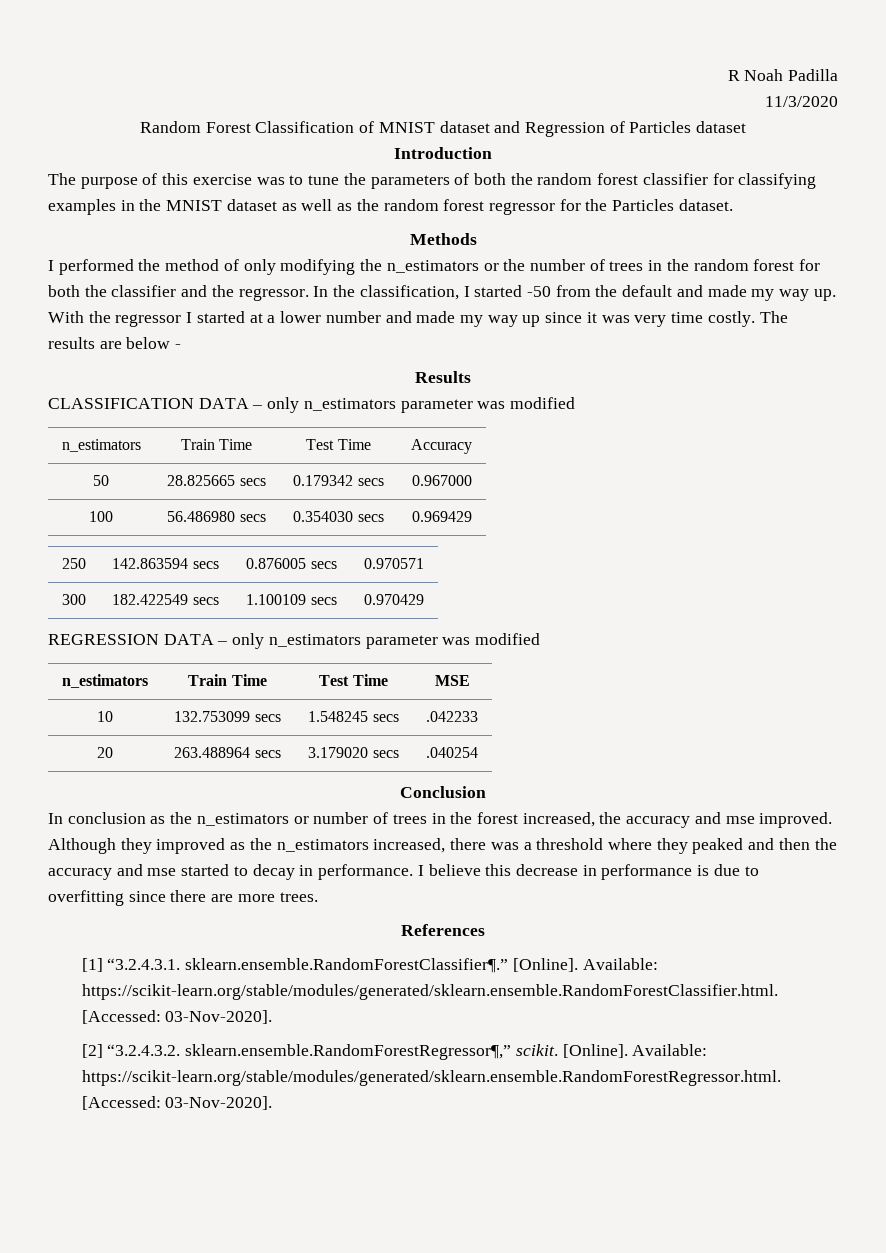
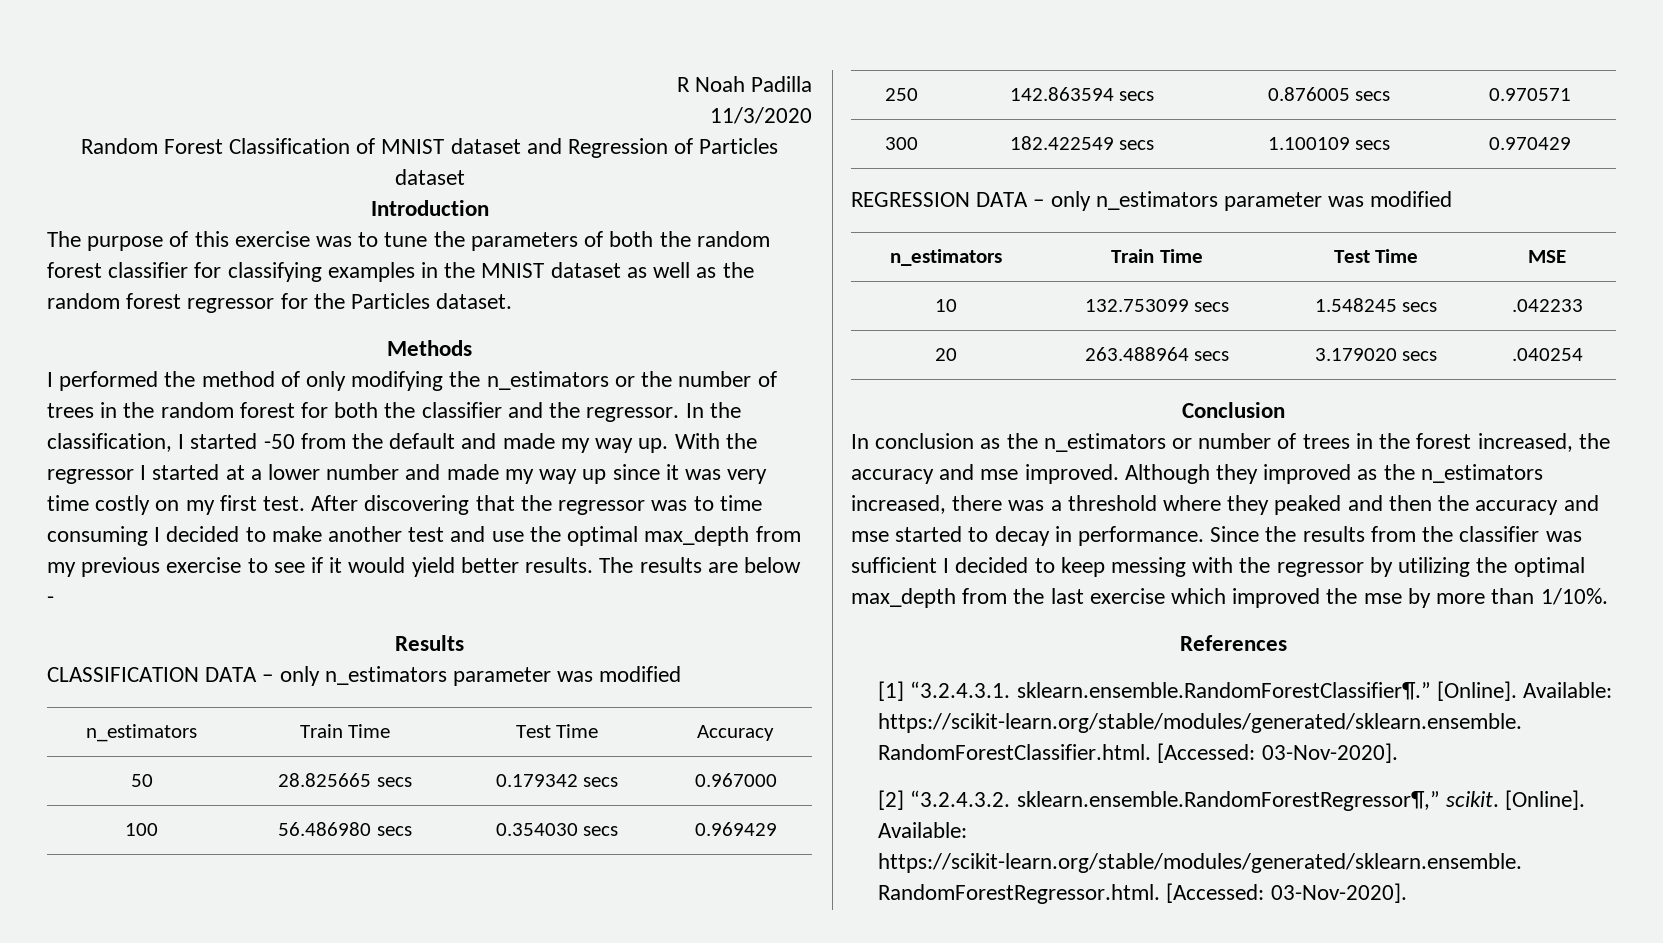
[707,311,755,327] costly. -> [95,495,762,515] [47,526,801,546] [47,557,594,577] costly on my first test. After discovering that the regressor was to time consuming I decided to make another test and use the optimal max_depth from my previous exercise to see if it would yield better results.
[417,864,759,880] [48,890,318,906] I believe this decrease in performance is due to overfitting since there are more trees. -> [1210,526,1582,542] [851,557,1585,577] [851,588,1608,608] Since the results from the classifier was sufficient I decided to keep messing with the regressor by utilizing the optimal max_depth from the last exercise which improved the mse by more than 1/10%.

